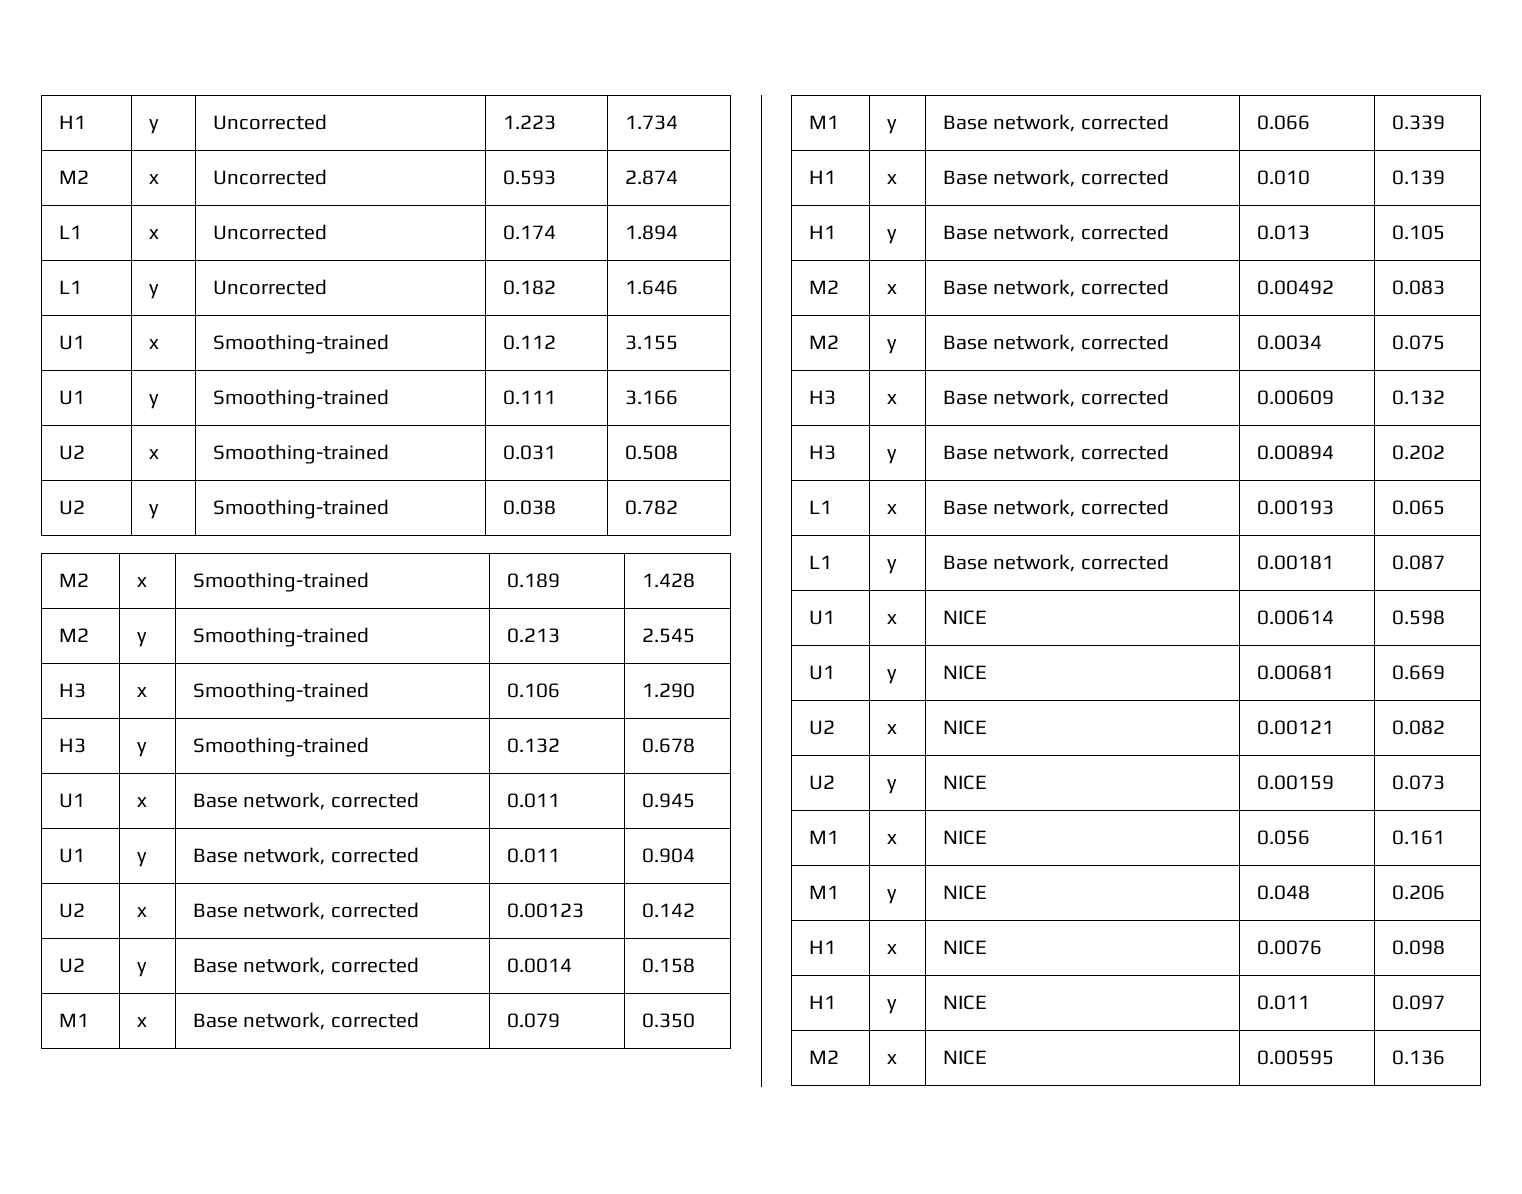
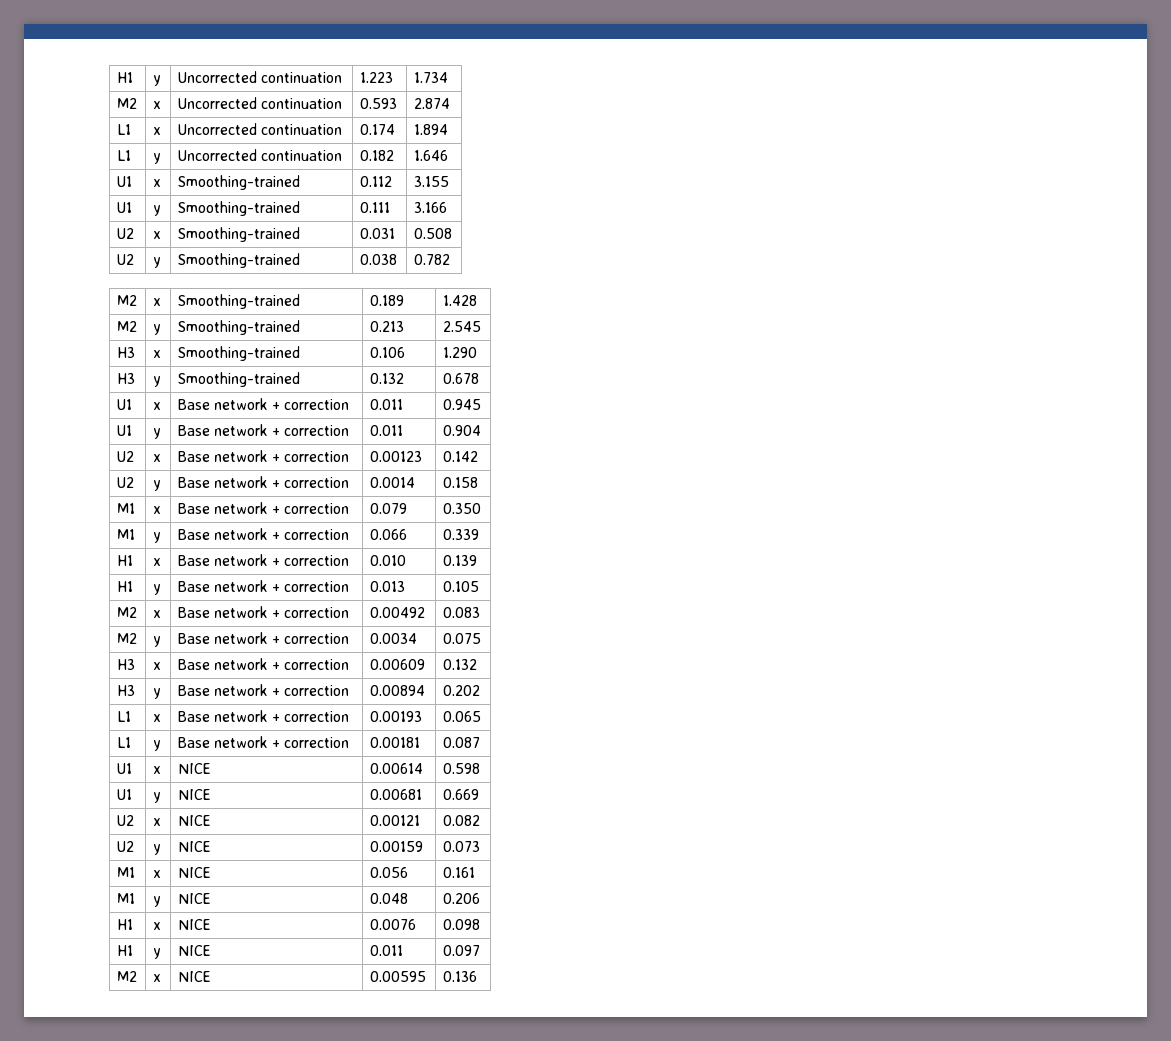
(327, 122) none -> [261,72,343,83] continuation
(327, 177) none -> [261,98,343,109] continuation
(327, 232) none -> [261,124,343,135] continuation
(327, 287) none -> [261,150,343,161] continuation
[243,792,419,810] network, corrected -> [214,398,350,410] network + correction
[243,847,419,865] network, corrected -> [214,424,350,436] network + correction
[243,902,419,920] network, corrected -> [214,450,350,462] network + correction
[243,957,419,975] network, corrected -> [214,476,350,488] network + correction
[243,1012,419,1030] network, corrected -> [214,502,350,514] network + correction
[993,114,1169,132] network, corrected -> [214,528,350,540] network + correction
[993,169,1169,187] network, corrected -> [214,554,350,566] network + correction
[993,224,1169,242] network, corrected -> [214,580,350,592] network + correction
[993,279,1169,297] network, corrected -> [214,606,350,618] network + correction
[993,334,1169,352] network, corrected -> [214,632,350,644] network + correction
[993,389,1169,407] network, corrected -> [214,658,350,670] network + correction
[993,444,1169,462] network, corrected -> [214,684,350,696] network + correction
[993,499,1169,517] network, corrected -> [214,710,350,722] network + correction
[993,554,1169,572] network, corrected -> [214,736,350,748] network + correction

